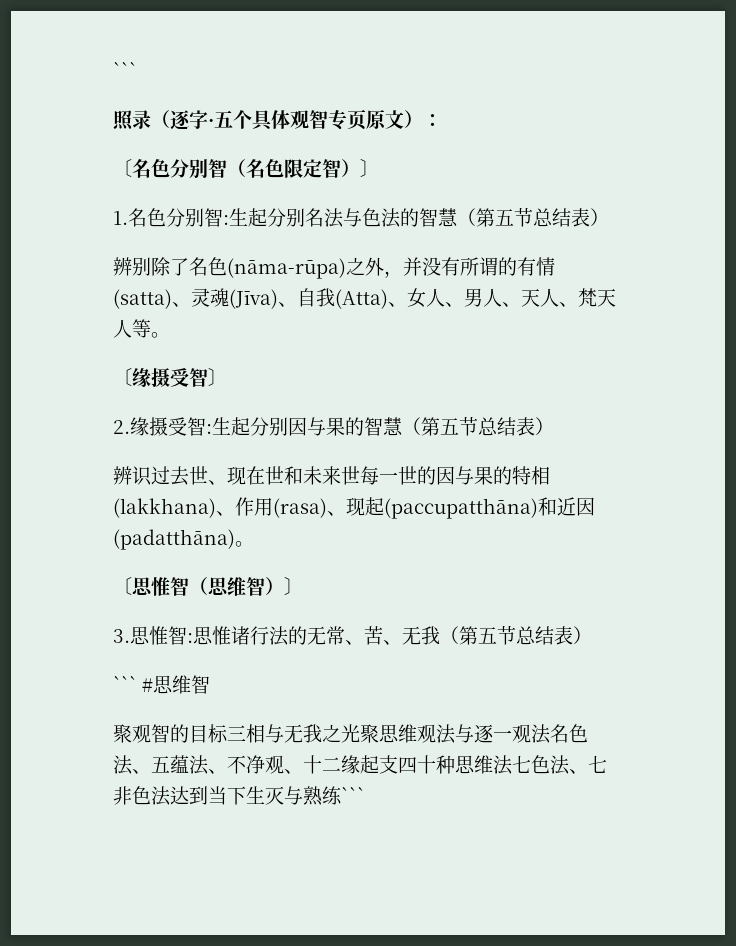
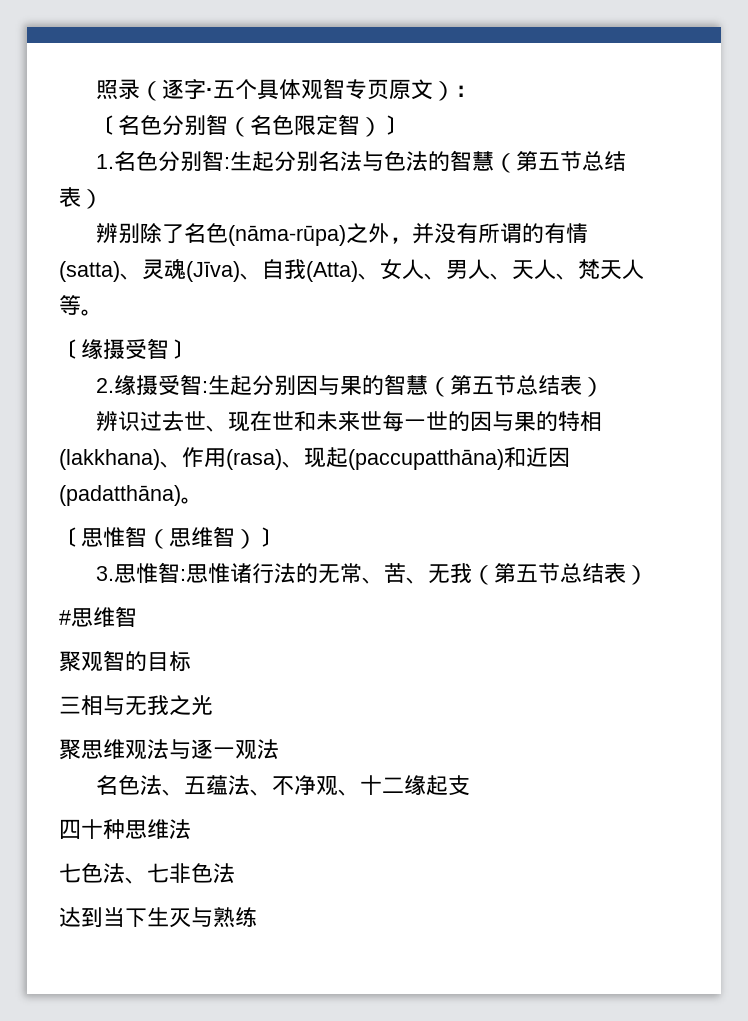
[113,62,137,78] ``` // -> (95, 89) none
[113,676,137,692] ``` -> (648, 575) none
(228, 733) none -> (191, 661) //
(360, 733) none -> (213, 705) //
(551, 734) none -> (279, 749) //
(398, 764) none -> (470, 785) //
(513, 765) none -> (191, 829) //
(171, 796) none -> (235, 873) //
[341,787,365,803] ``` -> (257, 917) none

